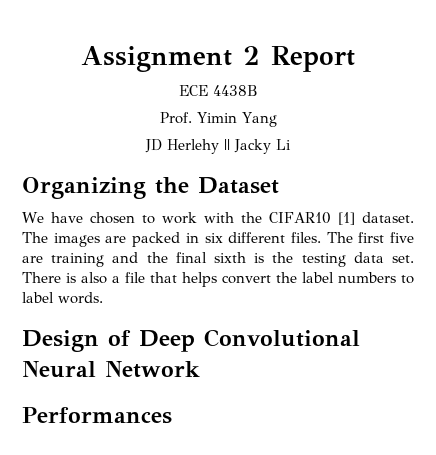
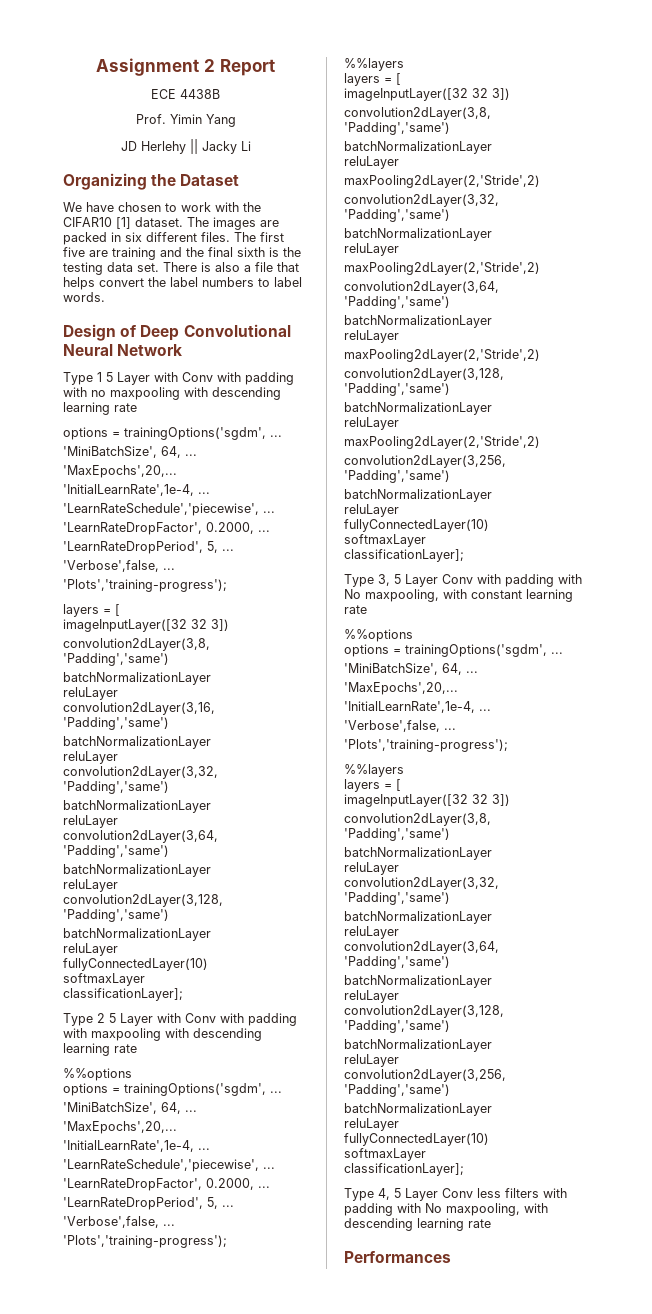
(200, 369) none -> [63,372,294,385] [63,387,281,400] [63,402,137,415] [63,427,282,440] [63,446,197,458] [63,465,177,478] [63,484,210,496] [63,503,275,516] [63,522,270,535] [63,541,234,554] [63,560,175,572] [63,579,227,592] [63,604,120,617] [63,619,229,632] [63,638,210,651] [63,653,169,666] [63,672,211,685] [63,687,118,700] [63,702,215,715] [63,717,169,730] [63,736,211,749] [63,751,118,764] [63,766,218,779] [63,781,169,794] [63,800,211,813] [63,815,118,828] [63,830,218,843] [63,845,169,858] [63,864,211,877] [63,879,118,892] [63,894,223,907] [63,909,169,922] [63,928,211,941] [63,943,118,956] [63,958,208,971] [63,973,145,986] [63,988,183,1001] [63,1013,297,1026] [63,1028,262,1041] [63,1043,137,1056] [63,1068,132,1081] [63,1083,282,1096] [63,1102,197,1114] [63,1121,177,1134] [63,1140,210,1152] [63,1159,275,1172] [63,1178,270,1191] [63,1197,234,1210] [63,1216,175,1228] [63,1235,227,1248] [344,58,404,71] [344,73,401,86] [344,88,510,101] [344,107,491,120] [344,122,450,135] [344,141,492,154] [344,156,399,169] [344,175,540,188] [344,194,499,207] [344,209,450,222] [344,228,492,241] [344,243,399,256] [344,262,540,275] [344,281,499,294] [344,296,450,309] [344,315,492,328] [344,330,399,343] [344,349,540,362] [344,368,504,381] [344,383,450,396] [344,402,492,415] [344,417,399,430] [344,436,540,449] [344,455,506,468] [344,470,450,483] [344,489,492,502] [344,504,399,517] [344,519,489,532] [344,534,426,547] [344,549,464,562] [344,574,582,587] [344,589,573,602] [344,605,367,614] [344,629,413,642] [344,644,563,657] [344,663,478,675] [344,682,458,695] [344,701,491,713] [344,720,456,732] [344,739,508,752] [344,764,404,777] [344,779,401,792] [344,794,510,807] [344,813,491,826] [344,828,450,841] [344,847,492,860] [344,862,399,875] [344,877,499,890] [344,892,450,905] [344,911,492,924] [344,926,399,939] [344,941,499,954] [344,956,450,969] [344,975,492,988] [344,990,399,1003] [344,1005,504,1018] [344,1020,450,1033] [344,1039,492,1052] [344,1054,399,1067] [344,1069,506,1082] [344,1084,450,1097] [344,1103,492,1116] [344,1118,399,1131] [344,1133,489,1146] [344,1148,426,1161] [344,1163,464,1176] [344,1188,567,1201] [344,1203,548,1216] [344,1218,491,1231] // Type 1 5 Layer with Conv with padding with no maxpooling with descending learning rate // options = trainingOptions('sgdm', ... // 'MiniBatchSize', 64, ... // 'MaxEpochs',20,... // 'InitialLearnRate',1e-4, ... // 'LearnRateSchedule','piecewise', ... // 'LearnRateDropFactor', 0.2000, ... // 'LearnRateDropPeriod', 5, ... // 'Verbose',false, ... // 'Plots','training-progress'); // layers = [ // imageInputLayer([32 32 3]) // convolution2dLayer(3,8, 'Padding','same') // batchNormalizationLayer // reluLayer // convolution2dLayer(3,16, 'Padding','same') // batchNormalizationLayer // reluLayer // convolution2dLayer(3,32, 'Padding','same') // batchNormalizationLayer // reluLayer // convolution2dLayer(3,64, 'Padding','same') // batchNormalizationLayer // reluLayer // convolution2dLayer(3,128, 'Padding','same') // batchNormalizationLayer // reluLayer // fullyConnectedLayer(10) // softmaxLayer // classificationLayer]; // Type 2 5 Layer with Conv with padding with maxpooling with descending learning rate // %%options // options = trainingOptions('sgdm', ... // 'MiniBatchSize', 64, ... // 'MaxEpochs',20,... // 'InitialLearnRate',1e-4, ... // 'LearnRateSchedule','piecewise', ... // 'LearnRateDropFactor', 0.2000, ... // 'LearnRateDropPeriod', 5, ... // 'Verbose',false, ... // 'Plots','training-progress'); // %%layers // layers = [ // imageInputLayer([32 32 3]) // convolution2dLayer(3,8, 'Padding','same') // batchNormalizationLayer // reluLayer // maxPooling2dLayer(2,'Stride',2) // convolution2dLayer(3,32, 'Padding','same') // batchNormalizationLayer // reluLayer // maxPooling2dLayer(2,'Stride',2) // convolution2dLayer(3,64, 'Padding','same') // batchNormalizationLayer // reluLayer // maxPooling2dLayer(2,'Stride',2) // convolution2dLayer(3,128, 'Padding','same') // batchNormalizationLayer // reluLayer // maxPooling2dLayer(2,'Stride',2) // convolution2dLayer(3,256, 'Padding','same') // batchNormalizationLayer // reluLayer // fullyConnectedLayer(10) // softmaxLayer // classificationLayer]; // Type 3, 5 Layer Conv with padding with No maxpooling, with constant learning rate // %%options // options = trainingOptions('sgdm', ... // 'MiniBatchSize', 64, ... // 'MaxEpochs',20,... // 'InitialLearnRate',1e-4, ... // 'Verbose',false, ... // 'Plots','training-progress'); // %%layers // layers = [ // imageInputLayer([32 32 3]) // convolution2dLayer(3,8, 'Padding','same') // batchNormalizationLayer // reluLayer // convolution2dLayer(3,32, 'Padding','same') // batchNormalizationLayer // reluLayer // convolution2dLayer(3,64, 'Padding','same') // batchNormalizationLayer // reluLayer // convolution2dLayer(3,128, 'Padding','same') // batchNormalizationLayer // reluLayer // convolution2dLayer(3,256, 'Padding','same') // batchNormalizationLayer // reluLayer // fullyConnectedLayer(10) // softmaxLayer // classificationLayer]; // Type 4, 5 Layer Conv less filters with padding with No maxpooling, with descending learning rate

